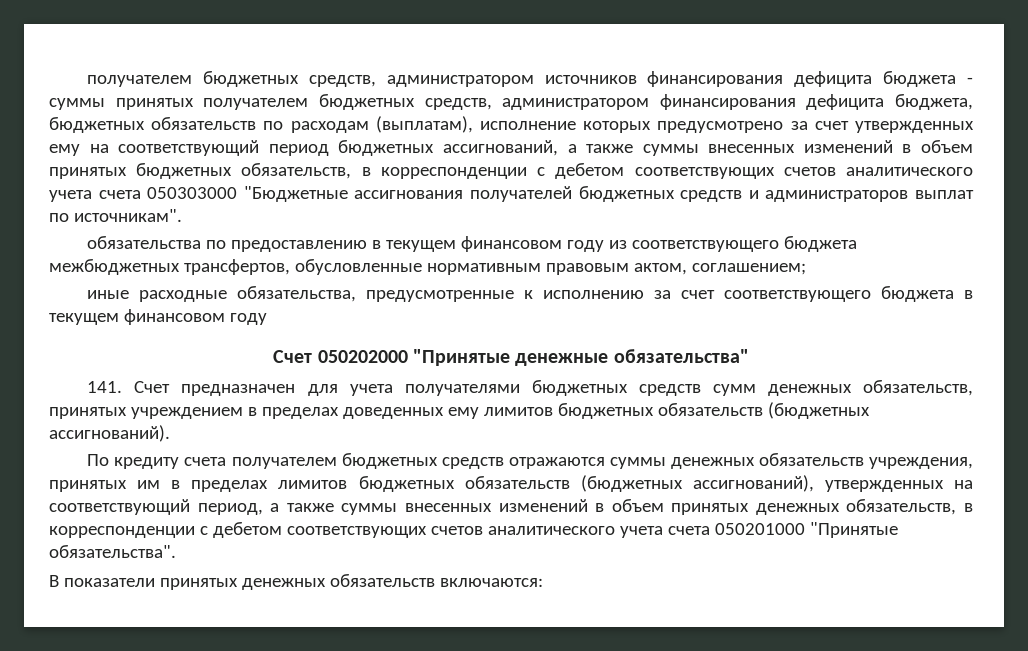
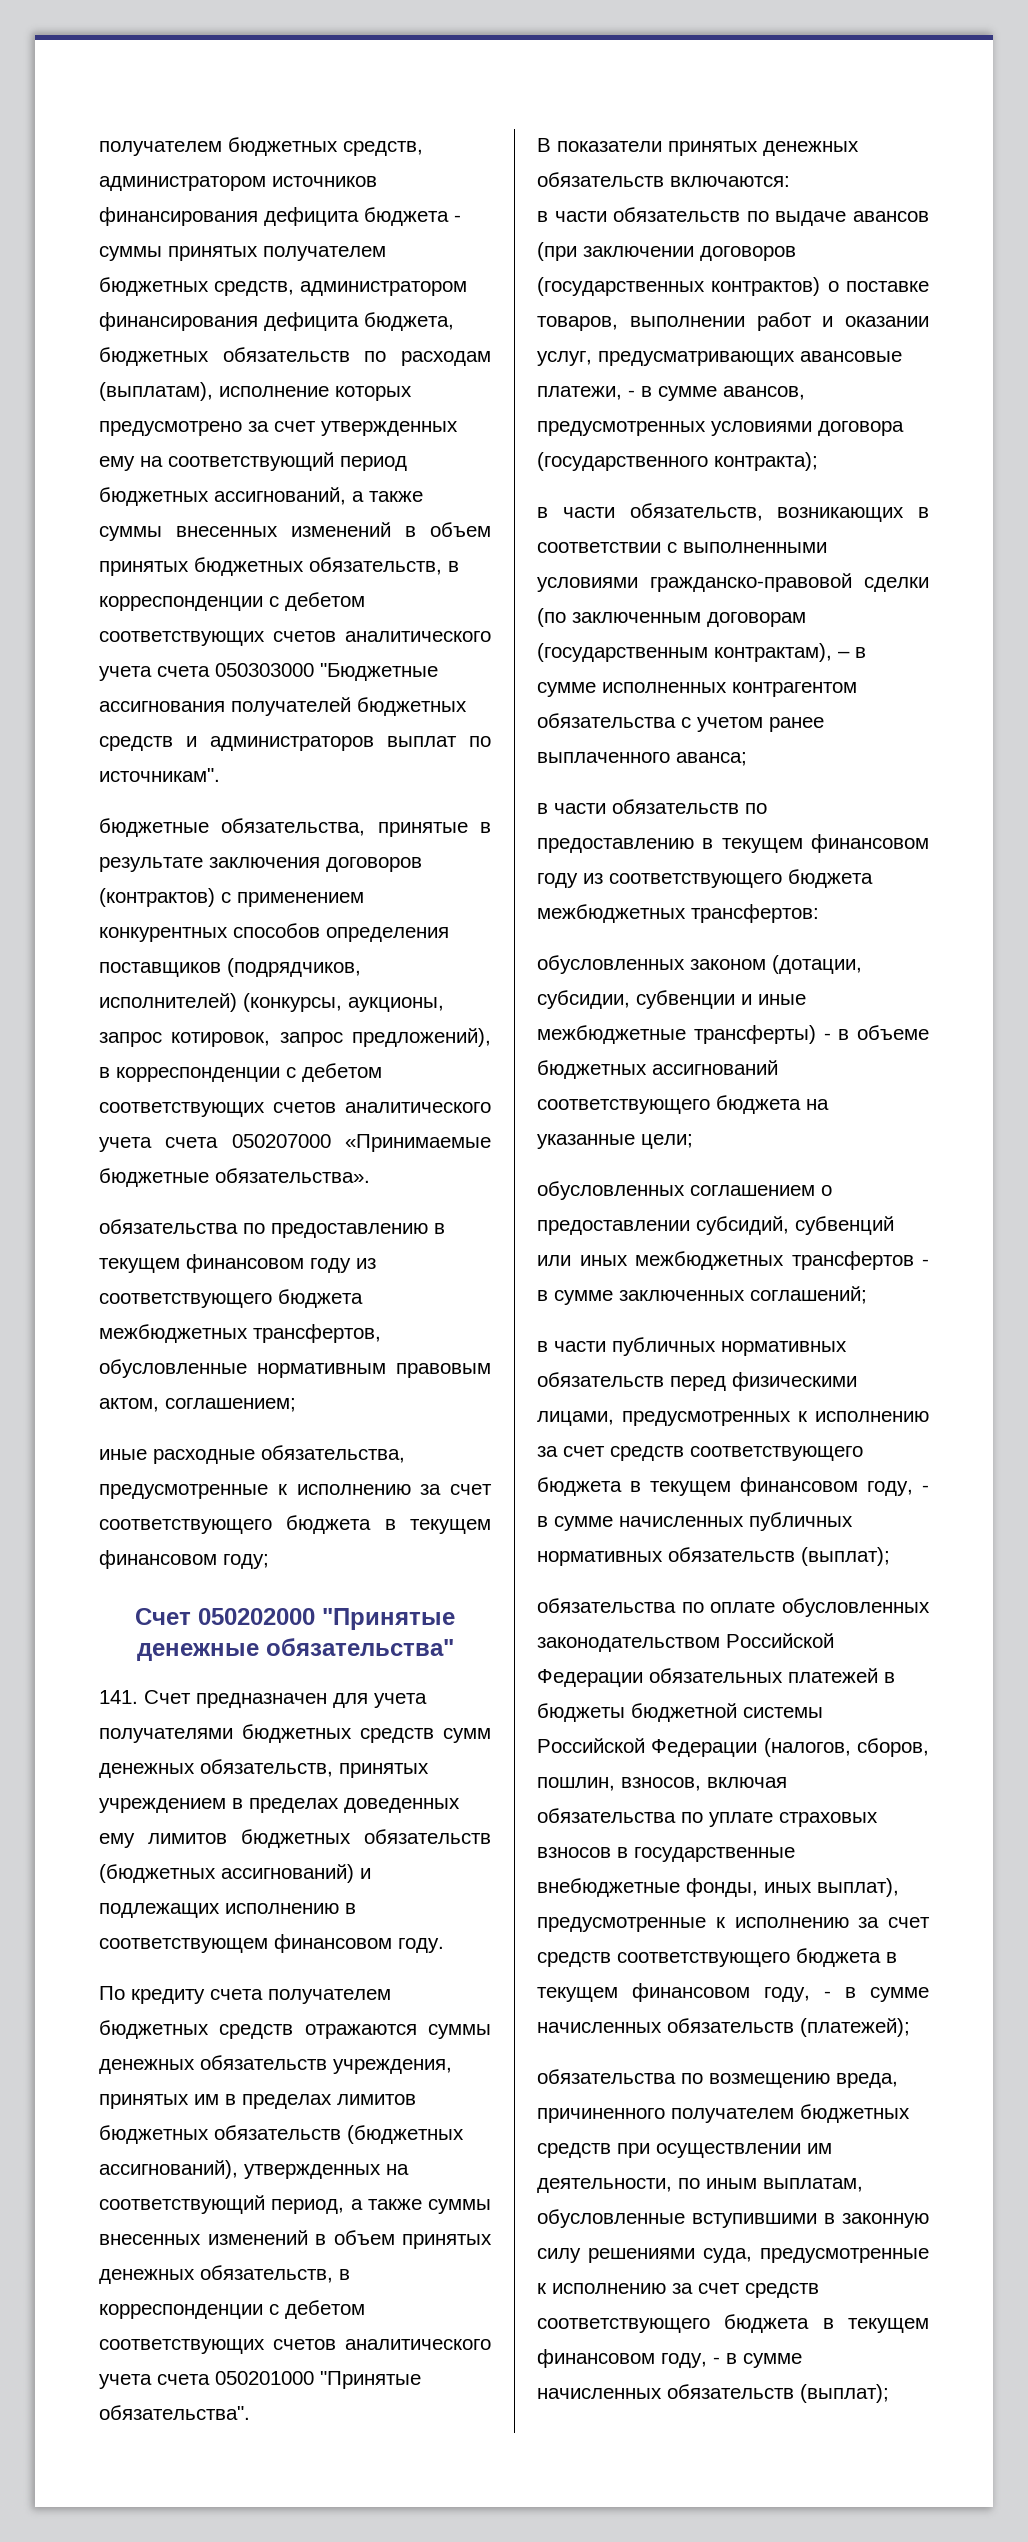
(182, 215) none -> [99,818,491,837] [99,857,422,872] [99,888,364,907] [99,923,449,942] [99,958,361,977] [99,993,444,1012] [99,1028,491,1047] [99,1063,382,1082] [99,1102,491,1117] [99,1134,491,1152] [99,1168,370,1187] // бюджетные обязательства, принятые в результате заключения договоров (контрактов) с применением конкурентных способов определения поставщиков (подрядчиков, исполнителей) (конкурсы, аукционы, запрос котировок, запрос предложений), в корреспонденции с дебетом соответствующих счетов аналитического учета счета 050207000 «Принимаемые бюджетные обязательства».
[229,313,267,325] году -> [223,1554,269,1569] году;
[49,425,170,442] ассигнований). -> [221,1864,371,1883] [99,1903,356,1918] [99,1934,444,1953] ассигнований) и подлежащих исполнению в соответствующем финансовом году.
(543, 582) none -> [537,207,929,226] [537,242,796,261] [537,277,929,296] [537,312,929,331] [537,351,902,366] [537,386,805,401] [537,421,904,436] [537,452,818,471] [537,503,929,522] [537,542,827,553] [537,573,929,592] [537,608,806,627] [537,643,866,662] [537,682,857,697] [537,713,824,732] [537,752,747,766] [537,799,767,814] [537,834,929,853] [537,869,873,888] [537,904,819,923] [537,955,862,974] [537,990,806,1009] [537,1025,929,1044] [537,1060,778,1079] [537,1095,829,1114] [537,1134,693,1149] [537,1181,832,1200] [537,1216,894,1235] [537,1251,929,1270] [537,1286,867,1305] [537,1337,847,1356] [537,1372,857,1391] [537,1411,929,1426] [537,1446,863,1461] [537,1477,929,1496] [537,1512,853,1531] [537,1547,890,1566] [537,1598,930,1617] [537,1633,834,1652] [537,1668,895,1687] [537,1703,823,1722] [537,1738,929,1757] [537,1777,787,1791] [537,1808,878,1827] [537,1847,795,1862] [537,1878,899,1897] [537,1917,930,1932] [537,1948,897,1967] [537,1983,929,2002] [537,2018,910,2037] [537,2069,898,2088] [537,2104,910,2123] [537,2143,832,2158] [537,2178,863,2193] [537,2209,929,2228] [537,2248,929,2263] [537,2283,819,2298] [537,2314,929,2333] [537,2349,802,2368] [537,2384,889,2403] // в части обязательств по выдаче авансов (при заключении договоров (государственных контрактов) о поставке товаров, выполнении работ и оказании услуг, предусматривающих авансовые платежи, - в сумме авансов, предусмотренных условиями договора (государственного контракта); // в части обязательств, возникающих в соответствии с выполненными условиями гражданско-правовой сделки (по заключенным договорам (государственным контрактам), – в сумме исполненных контрагентом обязательства с учетом ранее выплаченного аванса; // в части обязательств по предоставлению в текущем финансовом году из соответствующего бюджета межбюджетных трансфертов: // обусловленных законом (дотации, субсидии, субвенции и иные межбюджетные трансферты) - в объеме бюджетных ассигнований соответствующего бюджета на указанные цели; // обусловленных соглашением о предоставлении субсидий, субвенций или иных межбюджетных трансфертов - в сумме заключенных соглашений; // в части публичных нормативных обязательств перед физическими лицами, предусмотренных к исполнению за счет средств соответствующего бюджета в текущем финансовом году, - в сумме начисленных публичных нормативных обязательств (выплат); // обязательства по оплате обусловленных законодательством Российской Федерации обязательных платежей в бюджеты бюджетной системы Российской Федерации (налогов, сборов, пошлин, взносов, включая обязательства по уплате страховых взносов в государственные внебюджетные фонды, иных выплат), предусмотренные к исполнению за счет средств соответствующего бюджета в текущем финансовом году, - в сумме начисленных обязательств (платежей); // обязательства по возмещению вреда, причиненного получателем бюджетных средств при осуществлении им деятельности, по иным выплатам, обусловленные вступившими в законную силу решениями суда, предусмотренные к исполнению за счет средств соответствующего бюджета в текущем финансовом году, - в сумме начисленных обязательств (выплат);

